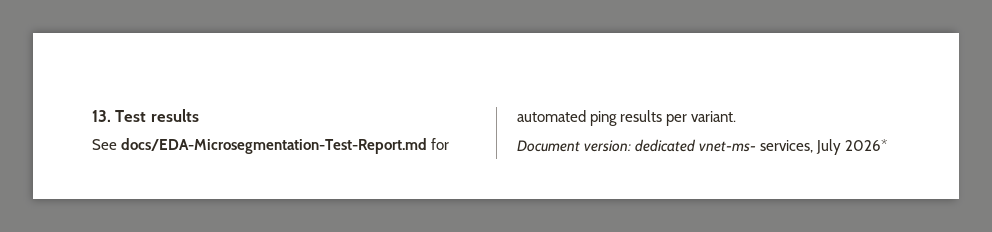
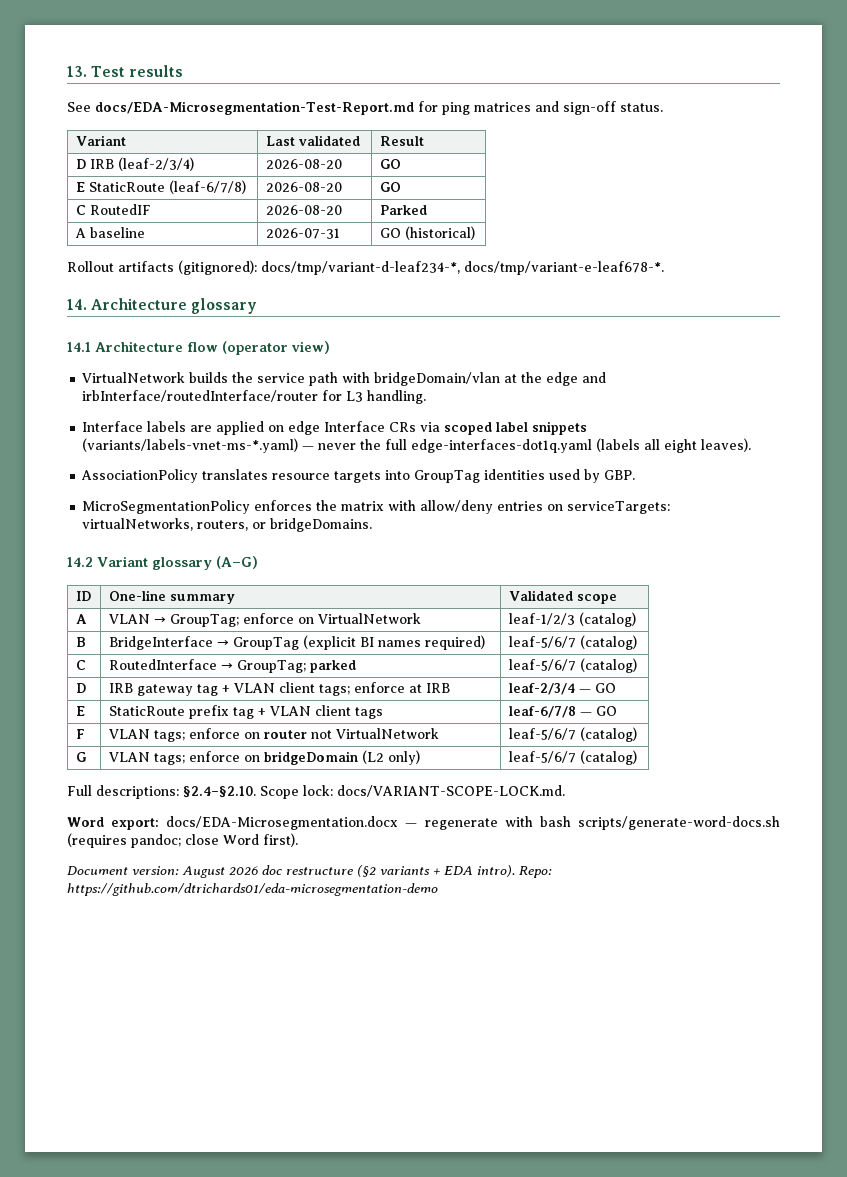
[517,110,737,126] [517,139,888,155] automated ping results per variant. // Document version: dedicated vnet-ms- services, July 2026* -> [441,101,663,115] [75,135,126,146] [265,135,360,146] [379,136,424,146] [75,157,194,171] [265,159,342,169] [379,159,401,169] [75,180,246,194] [265,182,342,192] [379,182,401,192] [75,204,151,215] [265,205,342,215] [379,205,427,215] [74,227,145,238] [265,228,340,239] [379,226,475,240] [67,260,664,275] [67,298,258,314] [67,341,330,355] [82,372,607,386] [82,390,427,404] [82,421,588,435] [82,438,752,453] [81,469,636,483] [82,500,671,514] [82,518,373,532] [67,556,258,570] [75,591,91,601] [108,590,235,604] [508,590,617,604] [75,614,87,624] [108,613,421,627] [508,612,636,627] [75,637,86,647] [108,635,485,650] [508,635,637,650] [75,660,86,670] [108,659,356,673] [508,658,637,673] [75,683,86,693] [108,682,450,696] [508,683,616,695] [75,706,85,716] [108,705,383,719] [508,706,617,718] [75,729,85,739] [108,728,439,742] [508,727,637,742] [75,752,87,762] [108,750,420,765] [508,750,637,765] [67,785,565,799] [67,816,781,830] [67,833,298,848] [67,865,552,878] [67,883,438,896] ping matrices and sign-off status. // Variant | Last validated | Result // D IRB (leaf-2/3/4) | 2026-08-20 | GO // E StaticRoute (leaf-6/7/8) | 2026-08-20 | GO // C RoutedIF | 2026-08-20 | Parked // A baseline | 2026-07-31 | GO (historical) // Rollout artifacts (gitignored): docs/tmp/variant-d-leaf234-*, docs/tmp/variant-e-leaf678-*. // 14. Architecture glossary // 14.1 Architecture flow (operator view) // VirtualNetwork builds the service path with bridgeDomain/vlan at the edge and irbInterface/routedInterface/router for L3 handling. // Interface labels are applied on edge Interface CRs via scoped label snippets (variants/labels-vnet-ms-*.yaml) — never the full edge-interfaces-dot1q.yaml (labels all eight leaves). // AssociationPolicy translates resource targets into GroupTag identities used by GBP. // MicroSegmentationPolicy enforces the matrix with allow/deny entries on serviceTargets: virtualNetworks, routers, or bridgeDomains. // 14.2 Variant glossary (A–G) // ID | One-line summary | Validated scope // A | VLAN → GroupTag; enforce on VirtualNetwork | leaf-1/2/3 (catalog) // B | BridgeInterface → GroupTag (explicit BI names required) | leaf-5/6/7 (catalog) // C | RoutedInterface → GroupTag; parked | leaf-5/6/7 (catalog) // D | IRB gateway tag + VLAN client tags; enforce at IRB | leaf-2/3/4 — GO // E | StaticRoute prefix tag + VLAN client tags | leaf-6/7/8 — GO // F | VLAN tags; enforce on router not VirtualNetwork | leaf-5/6/7 (catalog) // G | VLAN tags; enforce on bridgeDomain (L2 only) | leaf-5/6/7 (catalog) // Full descriptions: §2.4–§2.10. Scope lock: docs/VARIANT-SCOPE-LOCK.md. // Word export: docs/EDA-Microsegmentation.docx — regenerate with bash scripts/generate-word-docs.sh (requires pandoc; close Word first). // Document version: August 2026 doc restructure (§2 variants + EDA intro). Repo: https://github.com/dtrichards01/eda-microsegmentation-demo

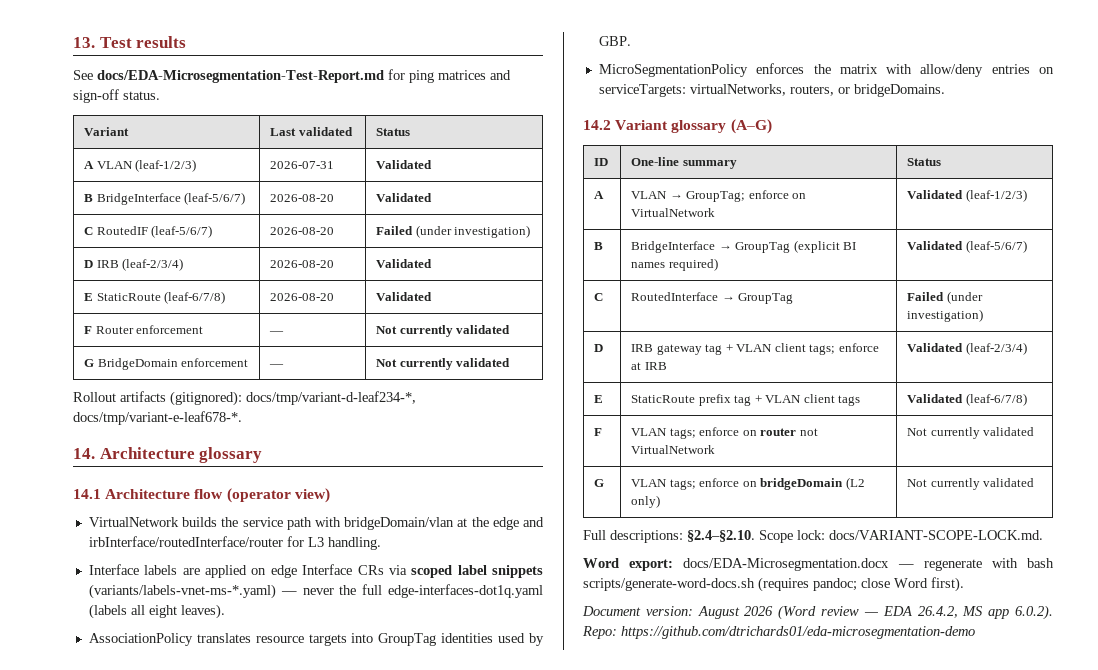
[379,136,424,146] Result -> [376,128,411,136] [84,159,197,172] [270,161,335,169] [376,160,433,169] [84,192,246,205] [270,194,335,202] [376,193,433,202] [84,225,213,238] [270,227,335,235] [376,225,531,238] Status // A VLAN (leaf-1/2/3) | 2026-07-31 | Validated // B BridgeInterface (leaf-5/6/7) | 2026-08-20 | Validated // C RoutedIF (leaf-5/6/7) | 2026-08-20 | Failed (under investigation)
[379,159,401,169] GO -> [376,259,433,268] Validated
[379,182,401,192] [75,204,151,215] [265,205,342,215] [379,205,427,215] [74,227,145,238] [265,228,340,239] [379,226,475,240] GO // C RoutedIF | 2026-08-20 | Parked // A baseline | 2026-07-31 | GO (historical) -> [376,292,433,301] [84,325,204,334] [269,331,285,334] [376,325,511,337] [84,358,249,370] [269,364,285,367] [376,358,511,370] Validated // F Router enforcement | — | Not currently validated // G BridgeDomain enforcement | — | Not currently validated
[508,590,617,604] Validated scope -> [907,158,942,166] Status
[508,612,636,627] leaf-1/2/3 (catalog) -> [907,189,1027,202] Validated (leaf-1/2/3)
[508,635,637,650] leaf-5/6/7 (catalog) -> [907,240,1027,253] Validated (leaf-5/6/7)
[236,660,356,673] [508,658,637,673] GroupTag; parked | leaf-5/6/7 (catalog) -> [738,293,794,304] [907,291,983,304] [907,309,984,322] GroupTag | Failed (under investigation)
[508,683,616,695] leaf-2/3/4 — GO -> [907,342,1027,355] Validated (leaf-2/3/4)
[508,706,617,718] leaf-6/7/8 — GO -> [907,393,1027,406] Validated (leaf-6/7/8)
[508,727,637,742] leaf-5/6/7 (catalog) -> [907,427,1035,439] Not currently validated
[508,750,637,765] leaf-5/6/7 (catalog) -> [907,478,1035,490] Not currently validated
[262,865,515,877] doc restructure (§2 variants + EDA intro). -> [778,605,1053,620] (Word review — EDA 26.4.2, MS app 6.0.2).

